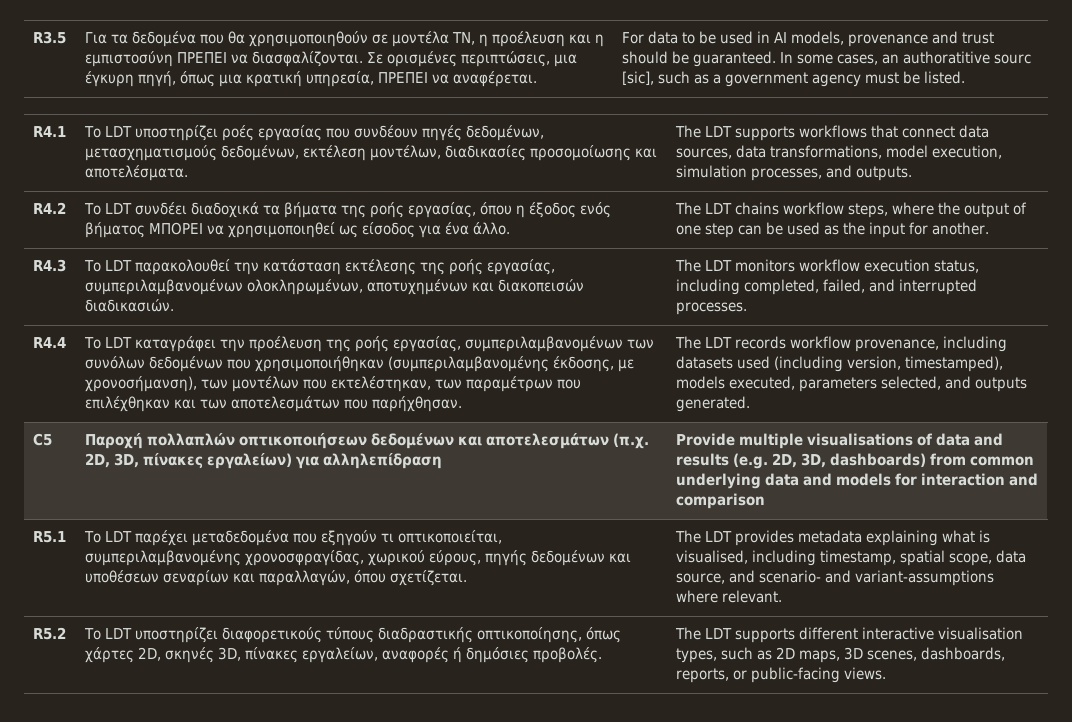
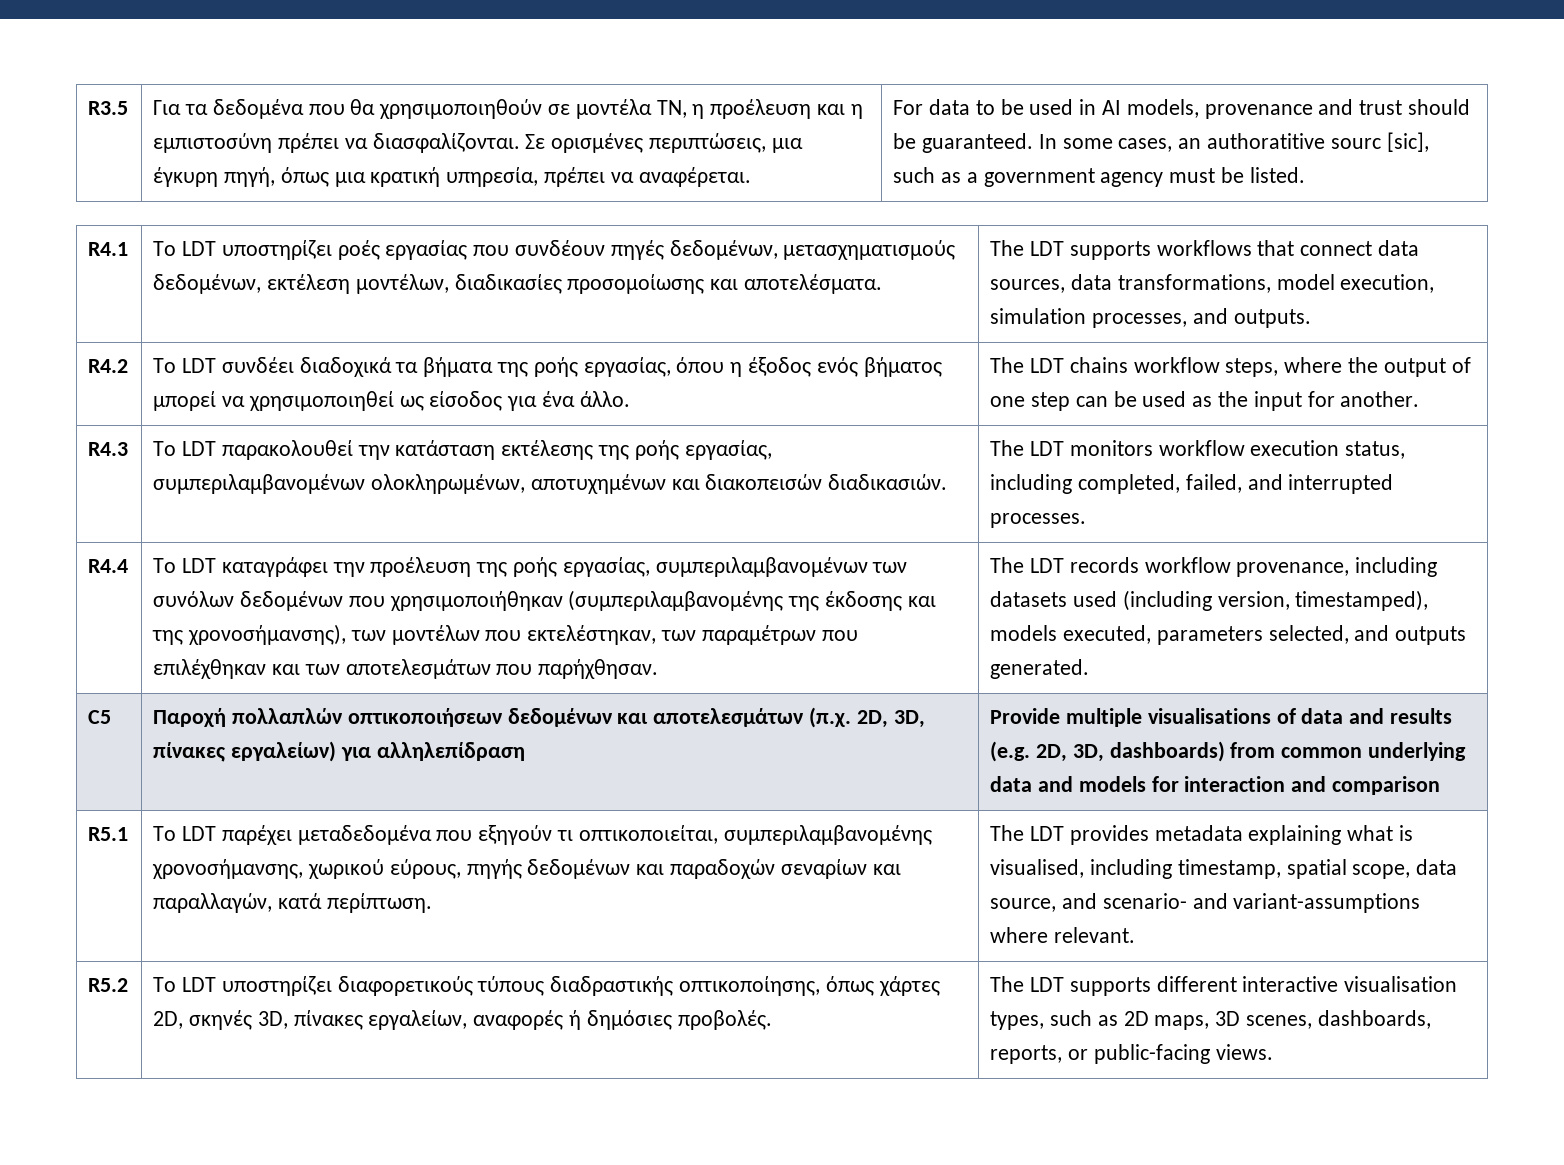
[177,52,228,63] ΠΡΕΠΕΙ -> [277,133,339,153] πρέπει
[378,72,429,83] ΠΡΕΠΕΙ -> [543,167,605,187] πρέπει
[149,222,204,235] ΜΠΟΡΕΙ -> [153,391,217,411] μπορεί
[553,356,635,372] [85,376,198,392] έκδοσης, με χρονοσήμανση), -> [788,591,936,611] [152,624,346,645] της έκδοσης και της χρονοσήμανσης),
[245,550,365,566] χρονοσφραγίδας, -> [152,859,304,879] χρονοσήμανσης,
[85,570,160,583] υποθέσεων -> [669,859,775,879] παραδοχών
[354,570,468,586] όπου σχετίζεται. -> [277,893,432,913] κατά περίπτωση.

